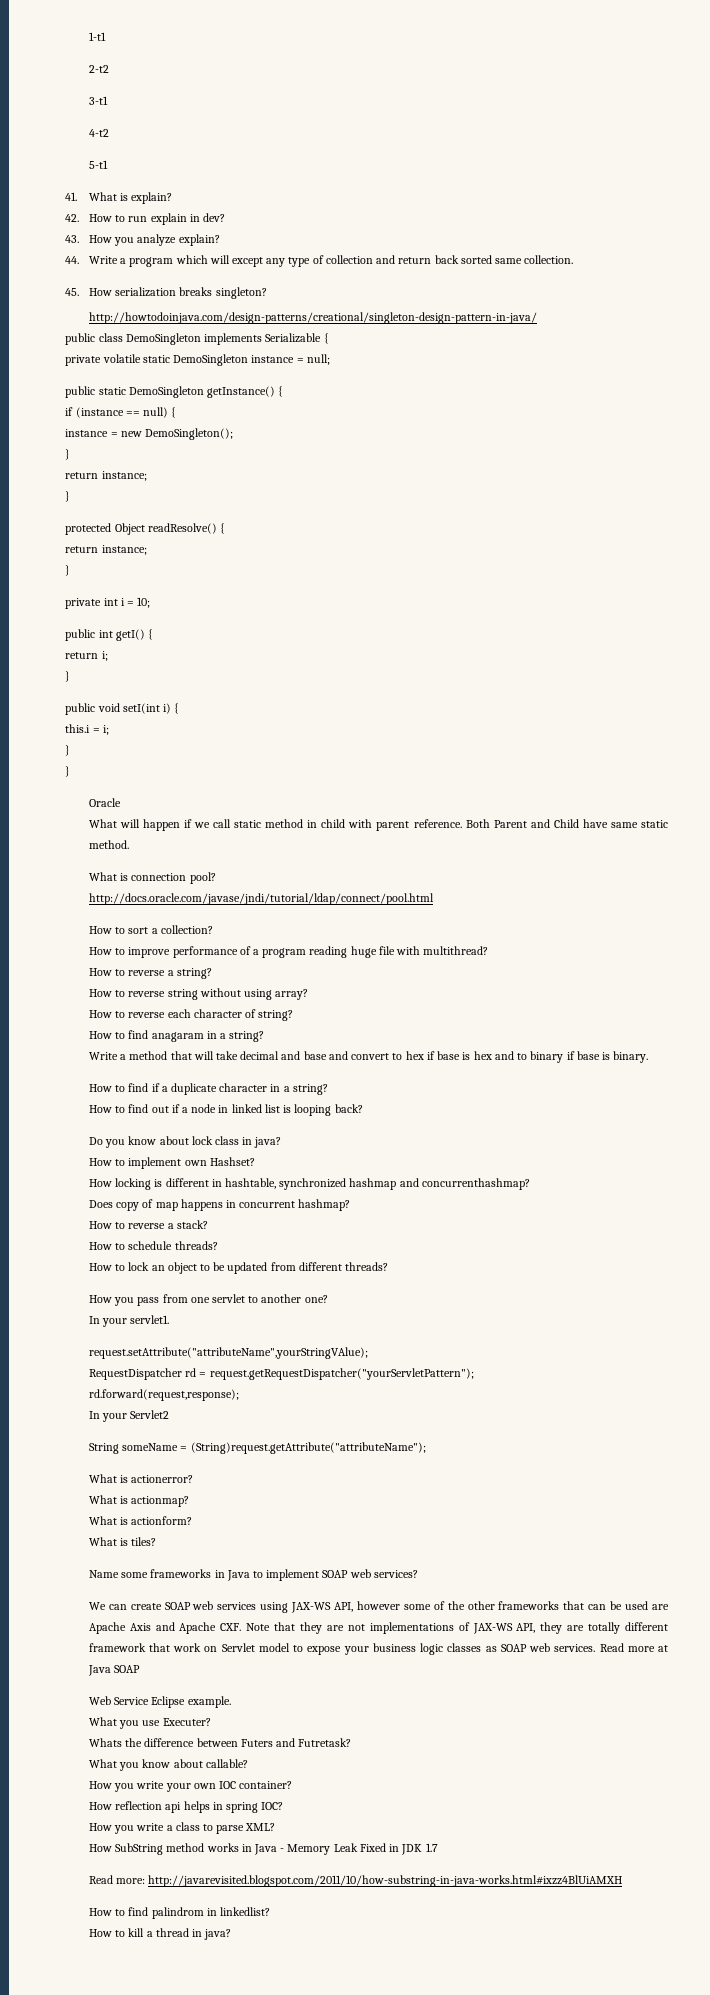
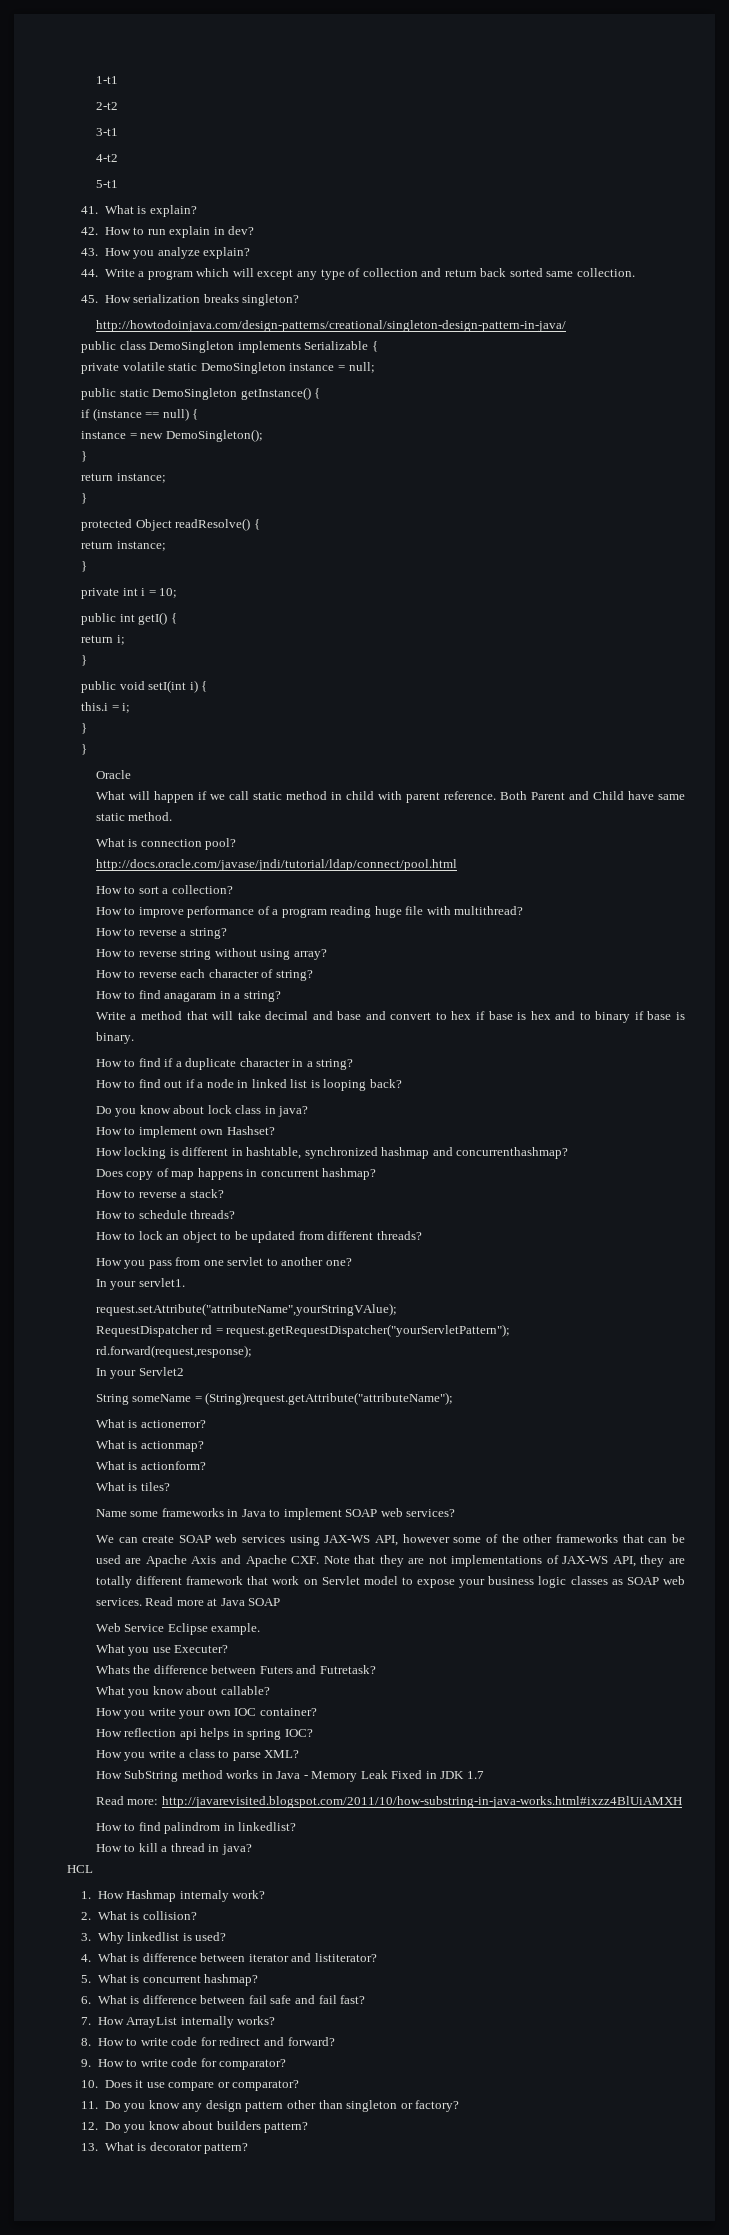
(232, 1934) none -> [67,1865,93,1873] [81,1890,266,1902] [81,1911,197,1920] [81,1932,227,1944] [81,1953,377,1962] [81,1974,259,1986] [81,1995,366,2004] [81,2016,276,2028] [81,2037,335,2046] [81,2058,287,2070] [81,2080,300,2091] [81,2100,460,2112] [81,2121,309,2133] [81,2142,249,2154] // HCL // 1. How Hashmap internaly work? // 2. What is collision? // 3. Why linkedlist is used? // 4. What is difference between iterator and listiterator? // 5. What is concurrent hashmap? // 6. What is difference between fail safe and fail fast? // 7. How ArrayList internally works? // 8. How to write code for redirect and forward? // 9. How to write code for comparator? // 10. Does it use compare or comparator? // 11. Do you know any design pattern other than singleton or factory? // 12. Do you know about builders pattern? // 13. What is decorator pattern?

